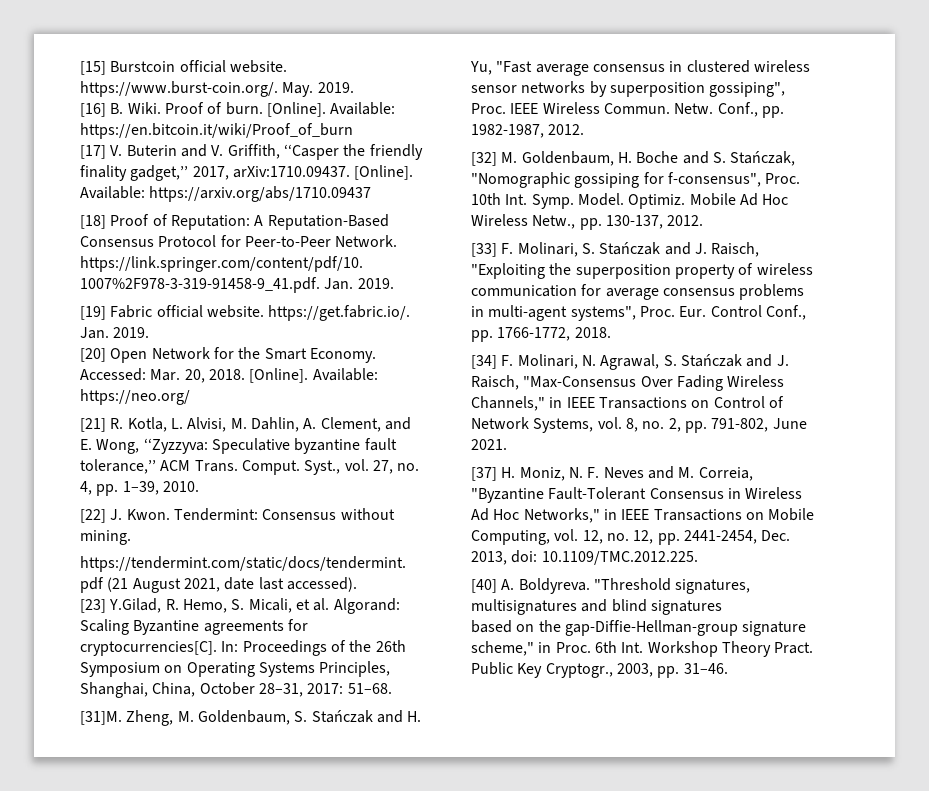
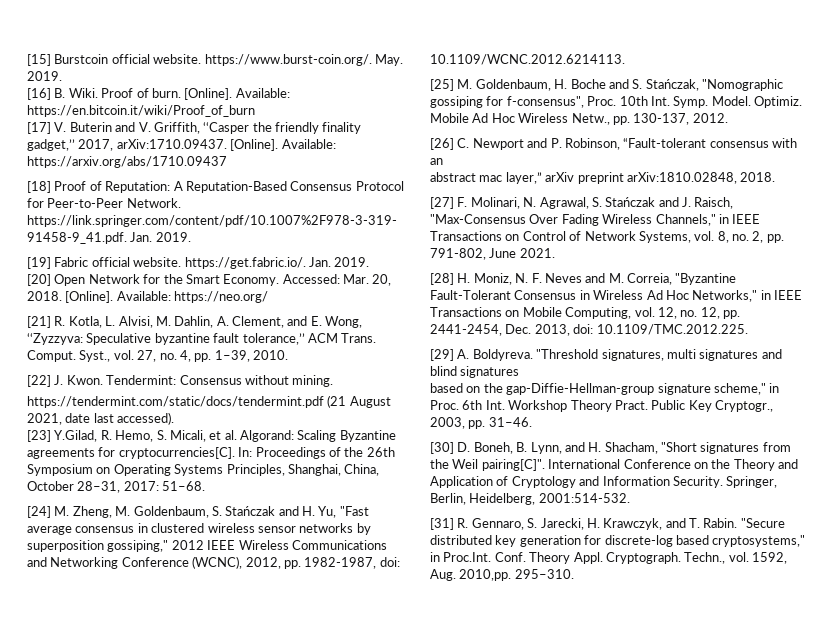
[80,711,122,725] [31]M. -> [27,506,70,518] [24] M.
[709,82,786,97] [471,102,784,118] [471,124,585,138] [471,152,497,166] gossiping", Proc. IEEE Wireless Commun. Netw. Conf., pp. 1982-1987, 2012. // [32] -> [107,540,387,552] [27,556,400,569] [430,54,625,65] [430,79,454,91] gossiping," 2012 IEEE Wireless Communications and Networking Conference (WCNC), 2012, pp. 1982-1987, doi: 10.1109/WCNC.2012.6214113. // [25]
[471,242,760,257] [471,263,813,279] [471,284,805,300] [471,305,806,321] [471,327,571,342] [33] F. Molinari, S. Stańczak and J. Raisch, "Exploiting the superposition property of wireless communication for average consensus problems in multi-agent systems", Proc. Eur. Control Conf., pp. 1766-1772, -> [430,138,797,150] [430,158,443,165] [430,172,737,184] [26] C. Newport and P. Robinson, “Fault-tolerant consensus with an // abstract mac layer,” arXiv preprint arXiv:1810.02848,
[471,355,497,369] [34] -> [430,197,454,209] [27]
[471,467,497,481] [37] -> [430,273,454,285] [28]
[471,579,497,593] [40] -> [430,349,454,361] [29]
[471,599,577,615] multisignatures -> [666,349,759,361] multi signatures
(728, 668) none -> [430,442,791,454] [430,459,798,471] [430,476,778,488] [430,493,630,505] [430,518,785,530] [430,535,806,547] [430,552,787,564] [430,569,574,581] // [30] D. Boneh, B. Lynn, and H. Shacham, "Short signatures from the Weil pairing[C]". International Conference on the Theory and Application of Cryptology and Information Security. Springer, Berlin, Heidelberg, 2001:514-532. // [31] R. Gennaro, S. Jarecki, H. Krawczyk, and T. Rabin. "Secure distributed key generation for discrete-log based cryptosystems," in Proc.Int. Conf. Theory Appl. Cryptograph. Techn., vol. 1592, Aug. 2010,pp. 295–310.

